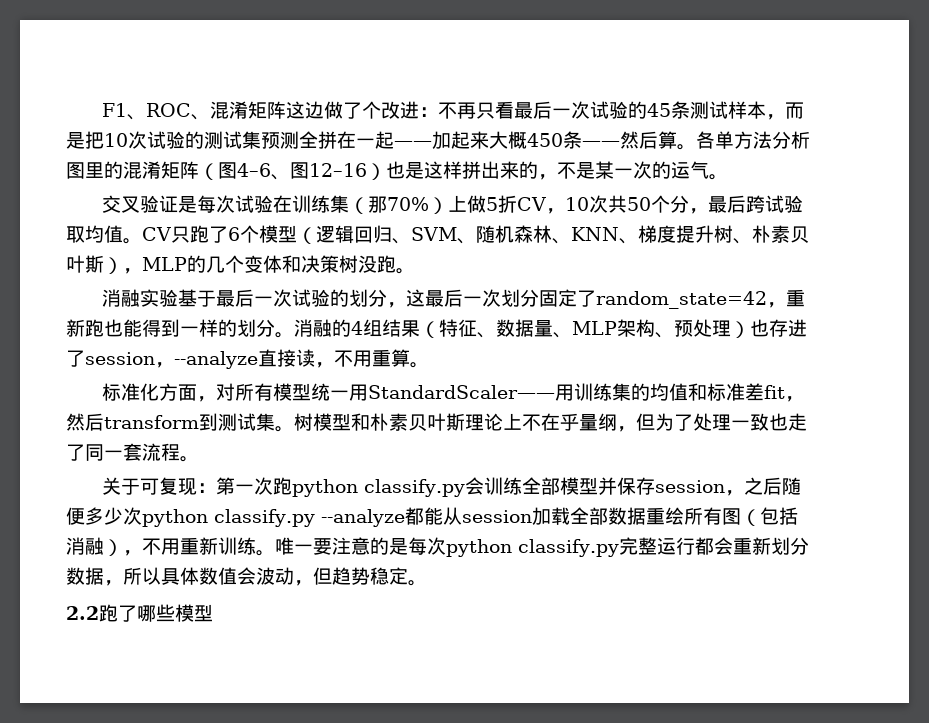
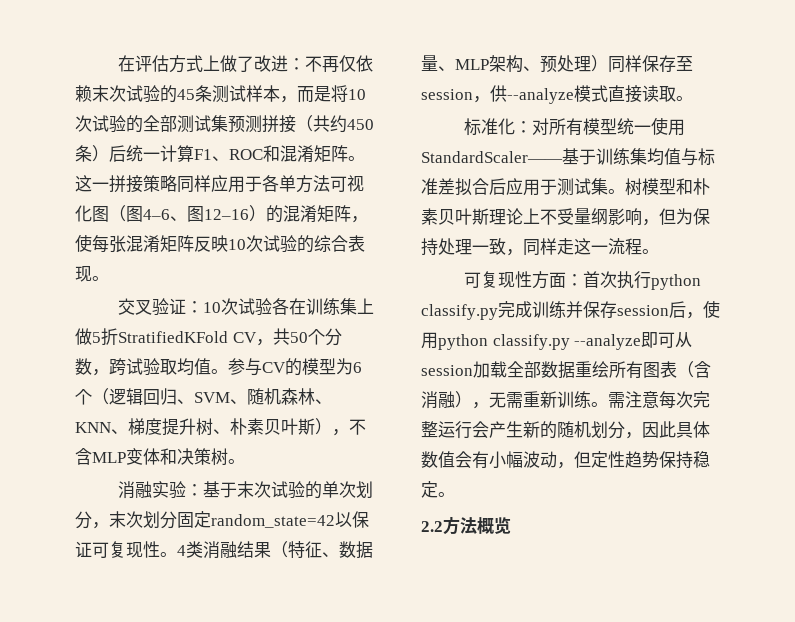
[101,101,571,120] F1、ROC、混淆矩阵这边做了个改进：不再只看最后一 -> [117,55,373,73] [75,85,109,102] 在评估方式上做了改进：不再仅依赖末
[85,131,204,149] 把10次试验的 -> [331,85,366,102] [75,115,177,133] 将10次试验的全部
[299,131,810,150] [66,161,199,179] 全拼在一起——加起来大概450条——然后算。各单方法分析图里的混淆矩阵 -> [262,115,374,133] [75,145,365,162] [75,175,364,193] [75,205,109,222] 拼接（共约450条）后统一计算F1、ROC和混淆矩阵。这一拼接策略同样应用于各单方法可视化图
[386,161,728,180] [101,195,608,214] 也是这样拼出来的，不是某一次的运气。 // 交叉验证是每次试验在训练集（那70%）上做5折CV，10次 -> [266,205,368,223] [75,234,365,253] [75,266,109,282] [117,298,374,316] [75,328,273,346] 的混淆矩阵，使每张混淆矩阵反映10次试验的综合表现。 // 交叉验证：10次试验各在训练集上做5折StratifiedKFold CV，
[688,195,746,214] ，最后 -> [75,358,109,376] 数，
[142,225,297,243] CV只跑了6个模型 -> [228,358,362,376] [75,389,92,405] 参与CV的模型为6个
[142,255,244,273] MLP的几个 -> [349,419,366,435] [75,448,126,465] 不含MLP
[358,255,396,273] 没跑 -> (228, 457) none
[177,289,805,309] [66,319,382,338] 基于最后一次试验的划分，这最后一次划分固定了random_state=42，重新跑也能得到一样的划分。消融的4组 -> [185,481,373,499] [75,511,369,529] [75,541,237,559] ：基于末次试验的单次划分，末次划分固定random_state=42以保证可复现性。4类消融
[750,319,807,337] [66,349,410,369] 也存进了session，--analyze直接读，不用重算 -> [608,55,693,73] [421,85,676,104] 同样保存至session，供--analyze模式直接读取
[158,383,216,402] 方面， -> [514,121,532,133] ：
[348,383,804,402] [66,413,218,431] 用StandardScaler——用训练集的均值和标准差fit，然后transform到 -> [650,117,685,136] [421,148,715,166] [421,178,557,196] 使用StandardScaler——基于训练集均值与标准差拟合后应用于
[541,413,807,432] [66,443,199,462] [101,477,801,497] [66,507,142,525] 在乎量纲，但为了处理一致也走了同一套流程。 // 关于可复现：第一次跑python classify.py会训练全部模型并保存session，之后随便多少次 -> [557,208,710,226] [421,238,659,256] [463,271,701,290] [421,300,720,320] [421,332,438,349] 受量纲影响，但为保持处理一致，同样走这一流程。 // 可复现性方面：首次执行python classify.py完成训练并保存session后，使用
[404,507,443,525] 都能 -> [641,332,676,348] 即可
[740,507,798,526] （包括 -> [660,361,711,378] 表（含
[142,538,180,555] 不用 -> [489,391,523,408] 无需
[275,537,809,557] [66,567,161,586] 唯一要注意的是每次python classify.py完整运行都会重新划分数据，所以 -> [608,391,710,408] [421,421,676,439] 需注意每次完整运行会产生新的随机划分，因此
(256, 576) none -> [472,451,523,469] 有小幅
[332,567,370,585] 趋势 -> [591,451,693,469] 定性趋势保持
[99,604,213,622] 跑了哪些模型 -> [443,516,511,535] 方法概览

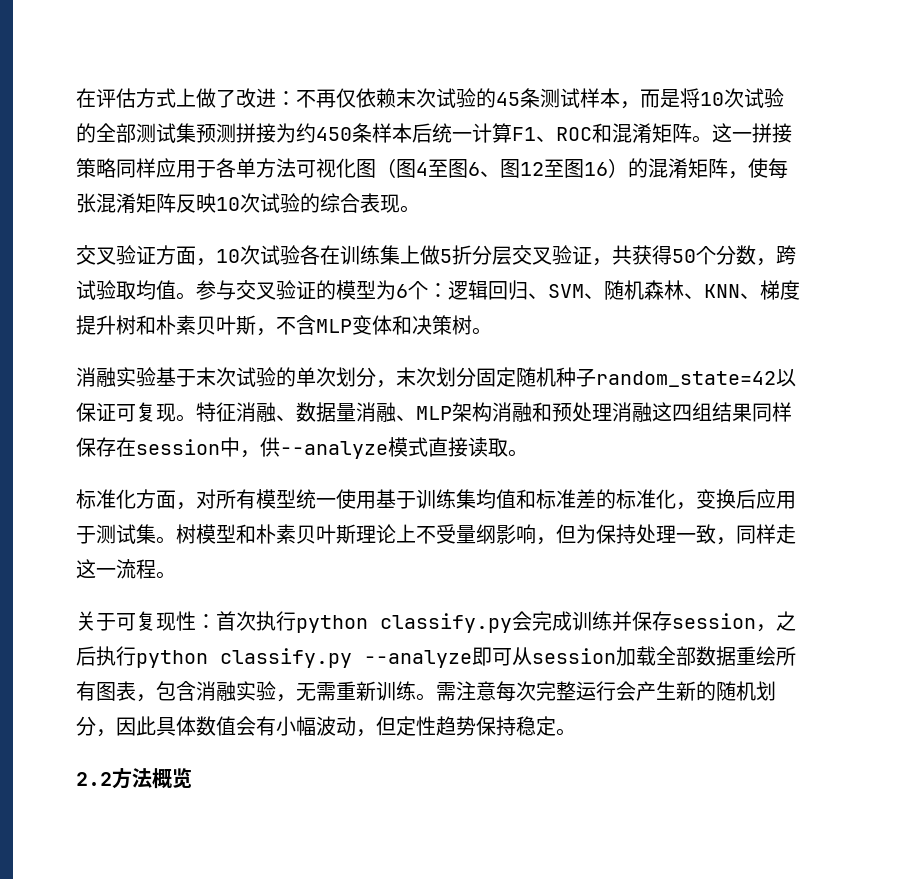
[296,115,330,132] （共 -> [276,123,296,143] 为
[92,145,109,162] ） -> [372,123,412,143] 样本
[143,206,249,222] 4–6、图12–16 -> [416,159,608,178] 4至图6、图12至图16
[185,301,203,313] ： -> [156,245,216,266] 方面，
[118,328,290,346] StratifiedKFold CV，共 -> [472,245,672,266] 分层交叉验证，共获得
[262,362,286,373] CV -> [236,280,316,300] 交叉验证
[92,388,109,405] （ -> [428,283,448,298] ：
[213,418,332,435] 、朴素贝叶斯） -> [136,315,256,335] 和朴素贝叶斯
[185,484,203,496] ： -> (156, 377) none
(211, 519) none -> [516,367,596,387] 随机种子
[143,541,322,559] 性。4类消融结果（特征 -> [176,402,276,422] 。特征消融
(438, 63) none -> [356,402,396,422] 消融
[523,55,693,73] [421,89,473,100] 、预处理）同样保存至session -> [492,402,792,422] [76,437,240,457] 消融和预处理消融这四组结果同样保存在session中
[514,121,532,133] ： -> [136,489,196,510] 方面，
[421,151,563,163] StandardScaler—— -> (376, 500) none
[681,148,715,166] [421,178,489,196] 与标准差拟合 -> [516,489,736,510] 和标准差的标准化，变换
[463,271,566,289] 可复现性方面 -> [76,611,196,631] 关于可复现性
(498, 312) none -> [512,611,532,631] 会
[669,300,720,319] [421,332,438,349] 后，使用 -> [756,611,796,632] [76,646,136,666] ，之后执行
[677,361,711,378] [421,391,472,409] （含消融） -> [136,681,276,702] ，包含消融实验

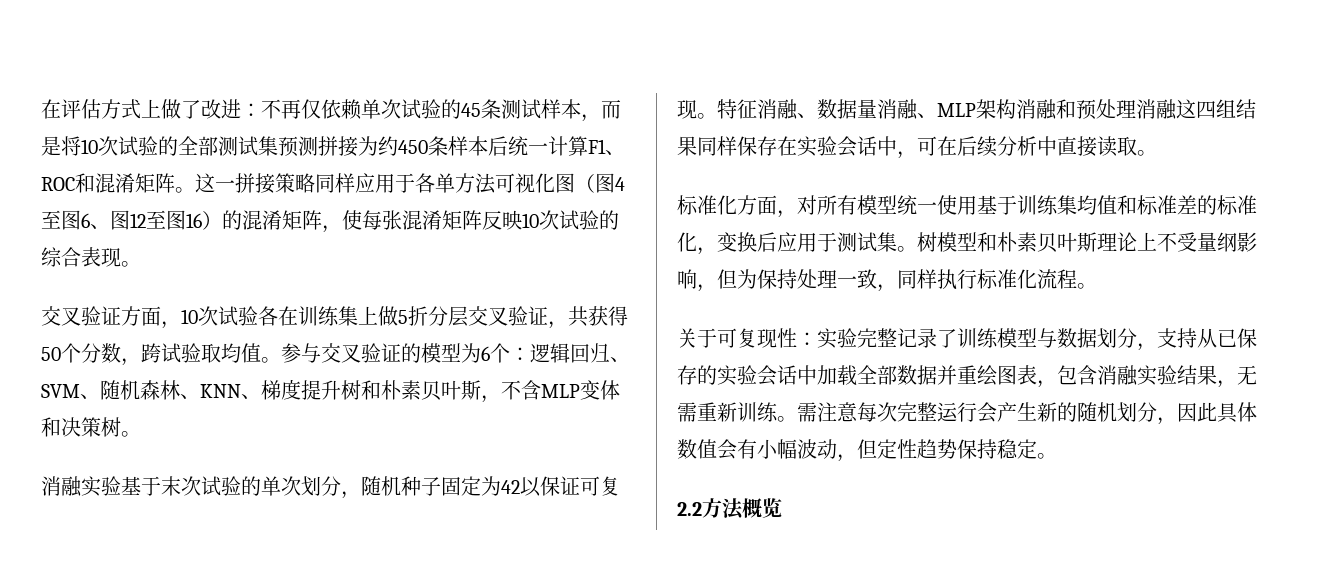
[396,88,416,108] 末 -> [361,99,381,119] 单
[396,367,776,387] 末次划分固定随机种子random_state=42 -> [361,476,520,496] 随机种子固定为42
[136,437,428,459] session中，供--analyze模式 -> [797,136,1057,159] 实验会话中，可在后续分析中
[776,524,796,544] [76,559,116,579] 走这一 -> [937,269,1037,290] 执行标准化
[216,611,796,633] [76,646,616,668] 首次执行python classify.py会完成训练并保存session，之后执行python classify.py --analyze即可从session -> [817,328,1257,351] [677,365,817,386] 实验完整记录了训练模型与数据划分，支持从已保存的实验会话中
[736,646,796,666] [76,681,96,701] 重绘所有 -> [937,365,997,386] 并重绘
(276, 691) none -> [1177,365,1217,385] 结果

